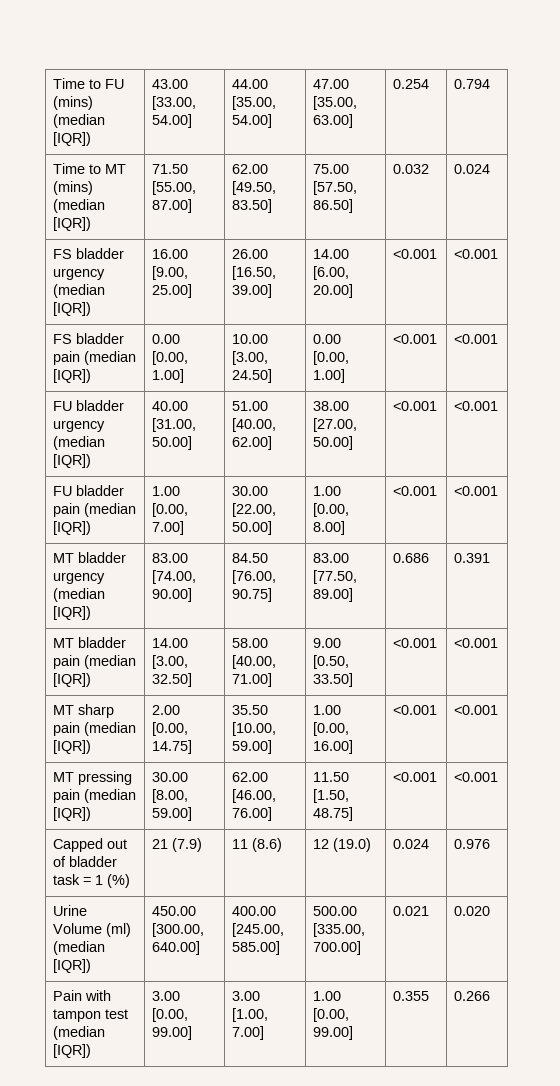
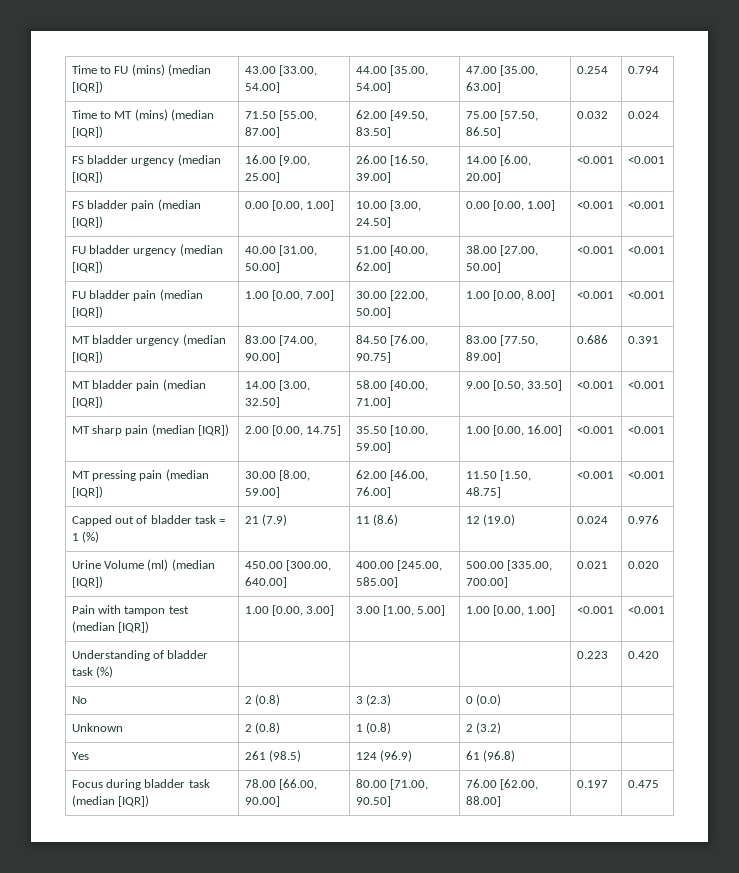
[151,991,180,1001] [151,1008,188,1022] [151,1026,192,1040] 3.00 [0.00, 99.00] -> [244,605,335,616] 1.00 [0.00, 3.00]
[231,1026,264,1040] [312,991,341,1001] [312,1008,349,1022] [312,1026,353,1040] [392,991,429,1001] [453,991,490,1001] 7.00] | 1.00 [0.00, 99.00] | 0.355 | 0.266 -> [417,605,446,616] [465,605,556,616] [576,606,614,614] [627,606,665,614] [71,650,209,661] [71,666,113,678] [576,651,608,659] [627,651,659,659] [71,696,87,704] [244,694,280,706] [355,694,391,706] [465,694,501,706] [71,723,123,732] [244,722,280,734] [355,722,391,734] [465,722,501,734] [71,752,89,760] [244,750,301,762] [355,750,412,762] [465,750,515,762] [71,779,210,790] [71,795,149,807] [244,779,317,790] [244,796,280,807] [355,779,428,790] [355,796,391,807] [465,779,538,790] [465,796,501,807] [576,780,608,788] [627,780,659,788] 5.00] | 1.00 [0.00, 1.00] | <0.001 | <0.001 // Understanding of bladder task (%) | | | | 0.223 | 0.420 // No | 2 (0.8) | 3 (2.3) | 0 (0.0) | | // Unknown | 2 (0.8) | 1 (0.8) | 2 (3.2) | | // Yes | 261 (98.5) | 124 (96.9) | 61 (96.8) | | // Focus during bladder task (median [IQR]) | 78.00 [66.00, 90.00] | 80.00 [71.00, 90.50] | 76.00 [62.00, 88.00] | 0.197 | 0.475

